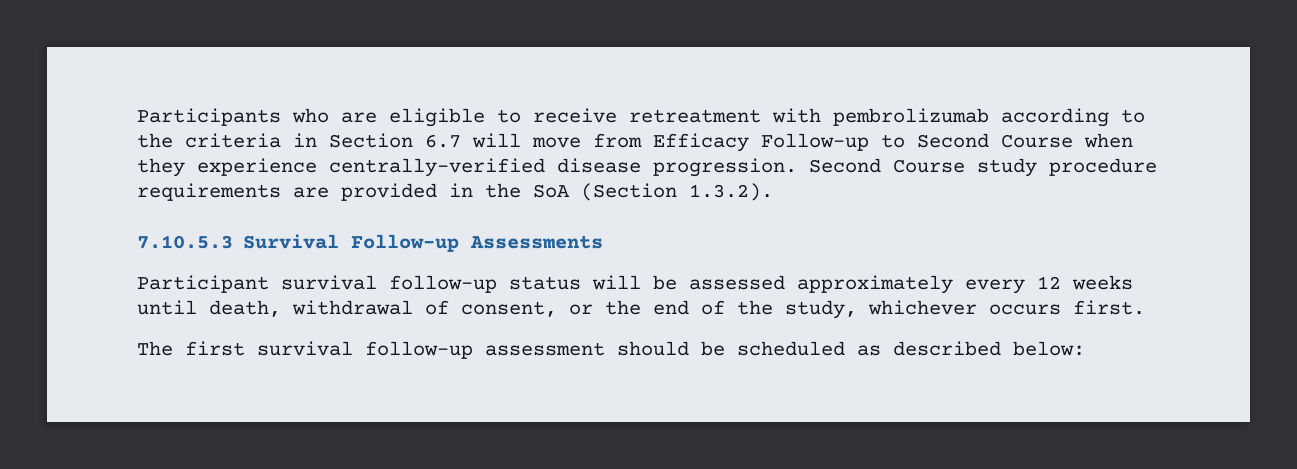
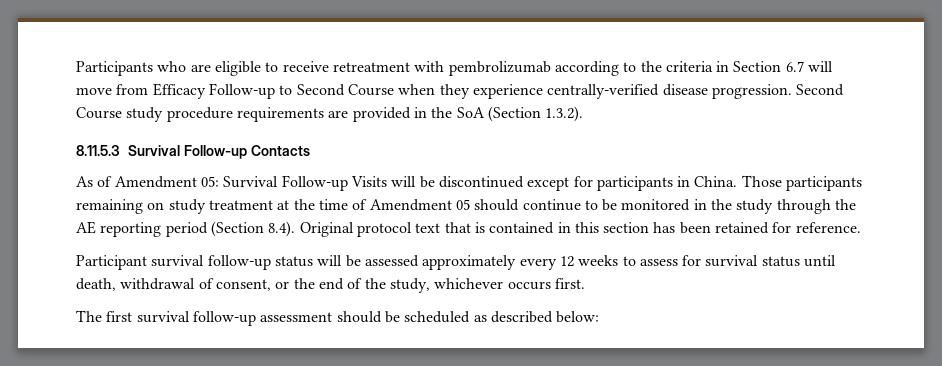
[137,234,604,252] 7.10.5.3 Survival Follow-up Assessments -> [76,145,310,159] [76,175,863,191] [76,199,857,214] [76,221,861,237] 8.11.5.3 Survival Follow-up Contacts // As of Amendment 05: Survival Follow-up Visits will be discontinued except for participants in China. Those participants remaining on study treatment at the time of Amendment 05 should continue to be monitored in the study through the AE reporting period (Section 8.4). Original protocol text that is contained in this section has been retained for reference.
(1133, 282) none -> [622,255,800,267] to assess for survival status

